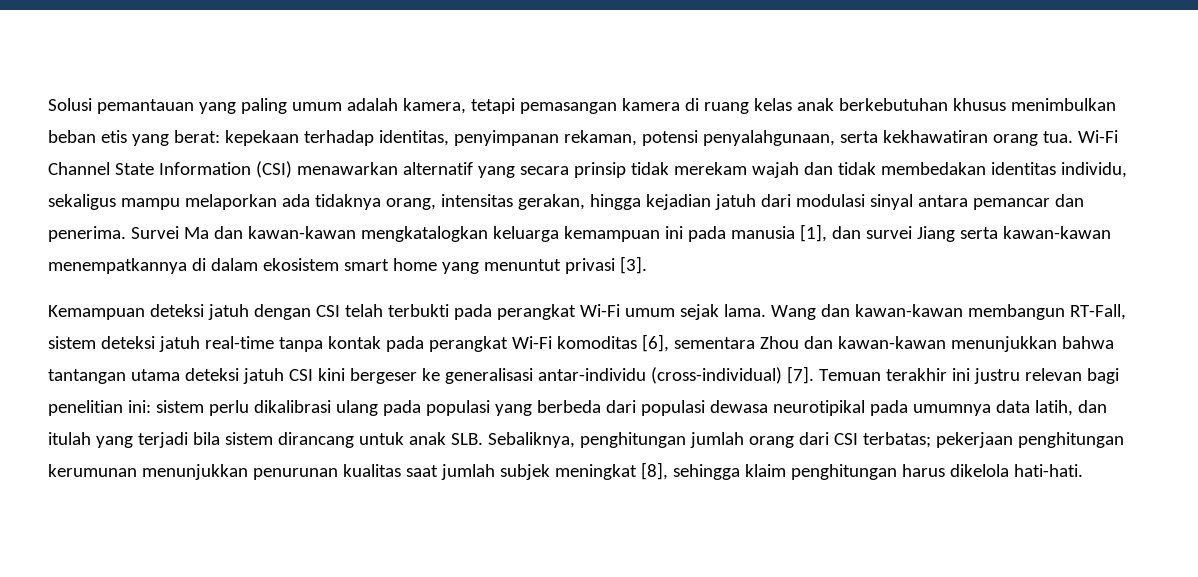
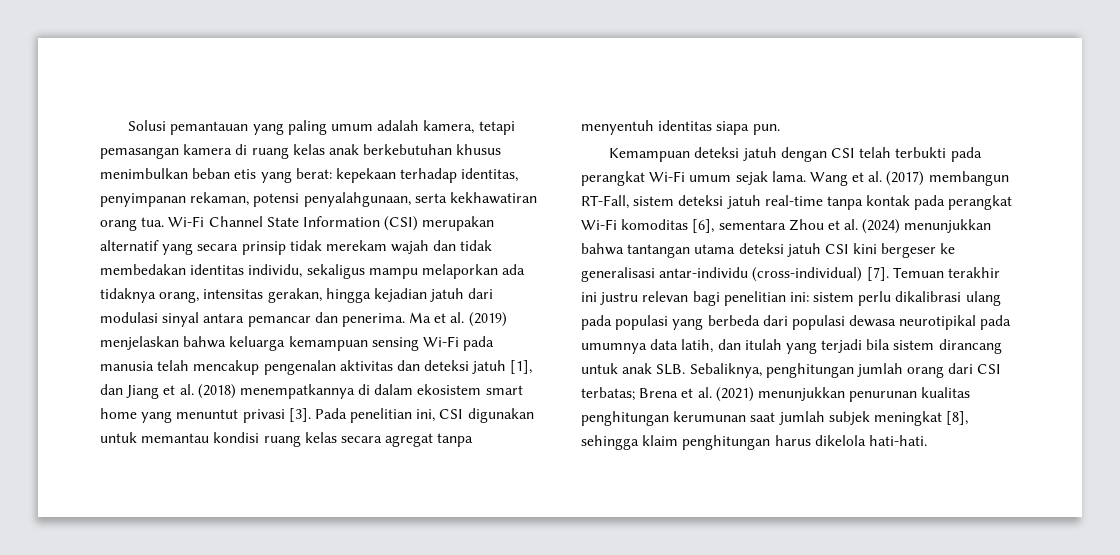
[296,162,398,175] menawarkan -> [422,216,495,231] merupakan
[130,224,1111,242] Survei Ma dan kawan-kawan mengkatalogkan keluarga kemampuan ini pada manusia [1], dan survei Jiang serta kawan-kawan -> [409,312,507,327] [100,336,495,351] [100,360,533,375] [100,384,236,399] Ma et al. (2019) menjelaskan bahwa keluarga kemampuan sensing Wi-Fi pada manusia telah mencakup pengenalan aktivitas dan deteksi jatuh [1], dan Jiang et al. (2018)
(647, 265) none -> [314,408,534,423] [100,432,474,447] [581,120,780,135] Pada penelitian ini, CSI digunakan untuk memantau kondisi ruang kelas secara agregat tanpa menyentuh identitas siapa pun.
[820,304,963,317] dan kawan-kawan -> [852,171,925,186] et al. (2017)
[803,336,946,349] dan kawan-kawan -> [827,219,901,234] et al. (2024)
[935,432,1124,448] [48,464,137,477] pekerjaan penghitungan kerumunan -> [639,387,754,402] Brena et al. (2021)
(401, 470) none -> [581,411,747,426] penghitungan kerumunan

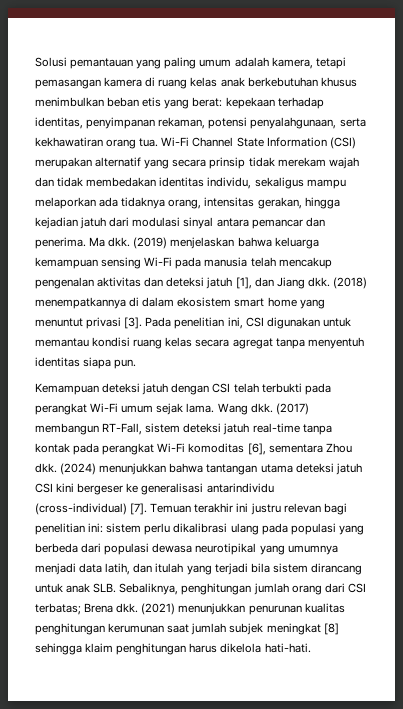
[434,312,465,323] et al. -> [108,237,131,247] dkk.
[163,384,194,395] et al. -> [307,277,330,287] dkk.
[852,171,883,182] et al. -> [250,403,273,413] dkk.
[827,219,859,230] et al. -> [35,463,57,473] dkk.
[659,267,749,278] antar-individu -> [206,483,274,493] antarindividu
[980,315,1012,330] [581,343,647,354] pada umumnya -> [259,545,338,555] [35,563,76,575] yang umumnya menjadi
[681,387,712,398] et al. -> [116,603,139,613] dkk.
[946,411,969,425] [8], -> [323,623,339,635] [8]

